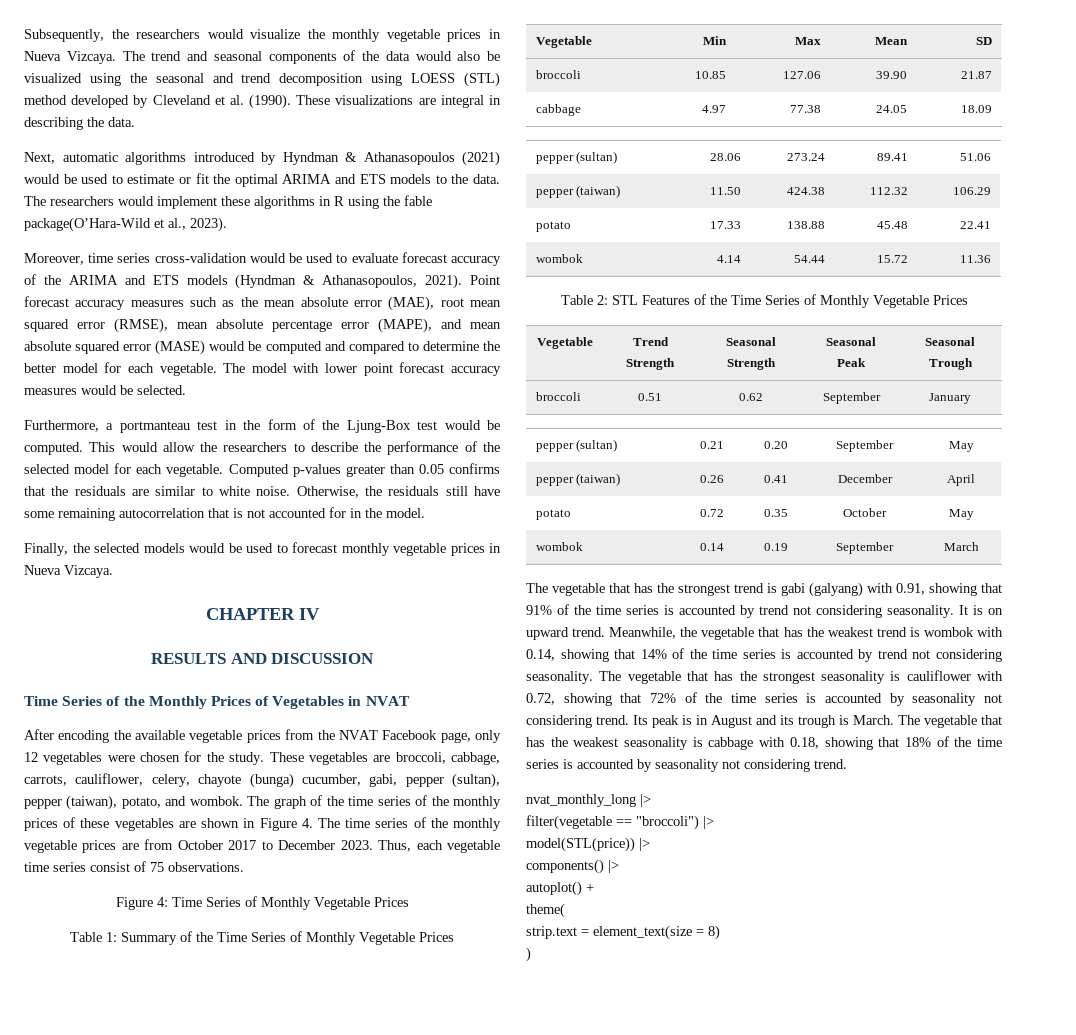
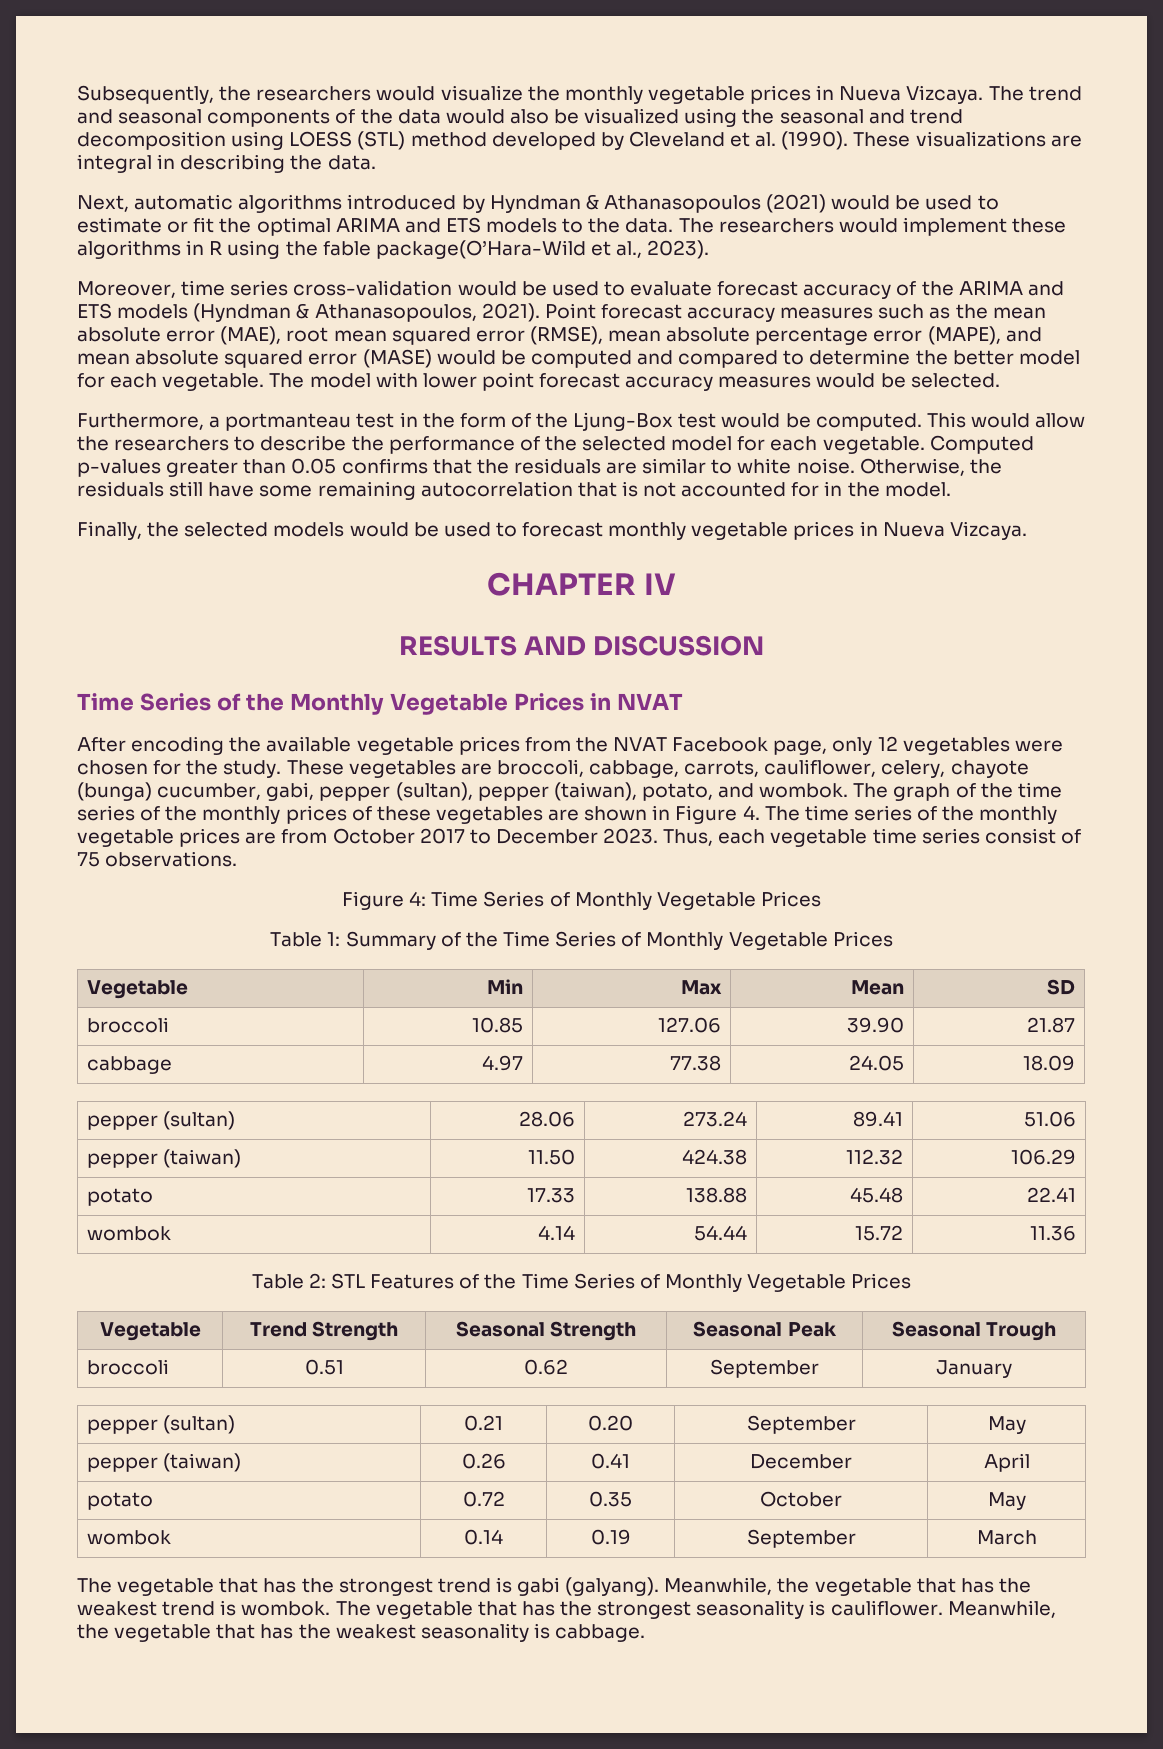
[210,696,345,709] Prices of Vegetables -> [389,693,584,715] Vegetable Prices
[809,582,1002,597] [526,604,1003,618] [526,627,606,640] (galyang) with 0.91, showing that 91% of the time series is accounted by trend not considering seasonality. It is on upward trend. -> [565,1577,660,1596] (galyang).
[923,627,1003,637] [526,648,1003,662] [526,671,593,684] wombok with 0.14, showing that 14% of the time series is accounted by trend not considering seasonality. -> [241,1601,331,1616] wombok.
[906,670,1004,681] [526,692,1002,706] [526,715,920,728] cauliflower with 0.72, showing that 72% of the time series is accounted by seasonality not considering trend. Its peak is in August and its trough is March. The -> [830,1600,1056,1618] [77,1624,109,1639] cauliflower. Meanwhile, the
[708,736,1002,750] [526,759,847,772] [526,794,651,807] [526,815,714,830] [526,837,650,852] [526,859,619,874] [526,881,594,896] [526,903,565,918] [526,925,720,940] [526,947,531,962] cabbage with 0.18, showing that 18% of the time series is accounted by seasonality not considering trend. // nvat_monthly_long |> // filter(vegetable == "broccoli") |> // model(STL(price)) |> // components() |> // autoplot() + // theme( // strip.text = element_text(size = 8) // ) -> [555,1624,646,1642] cabbage.

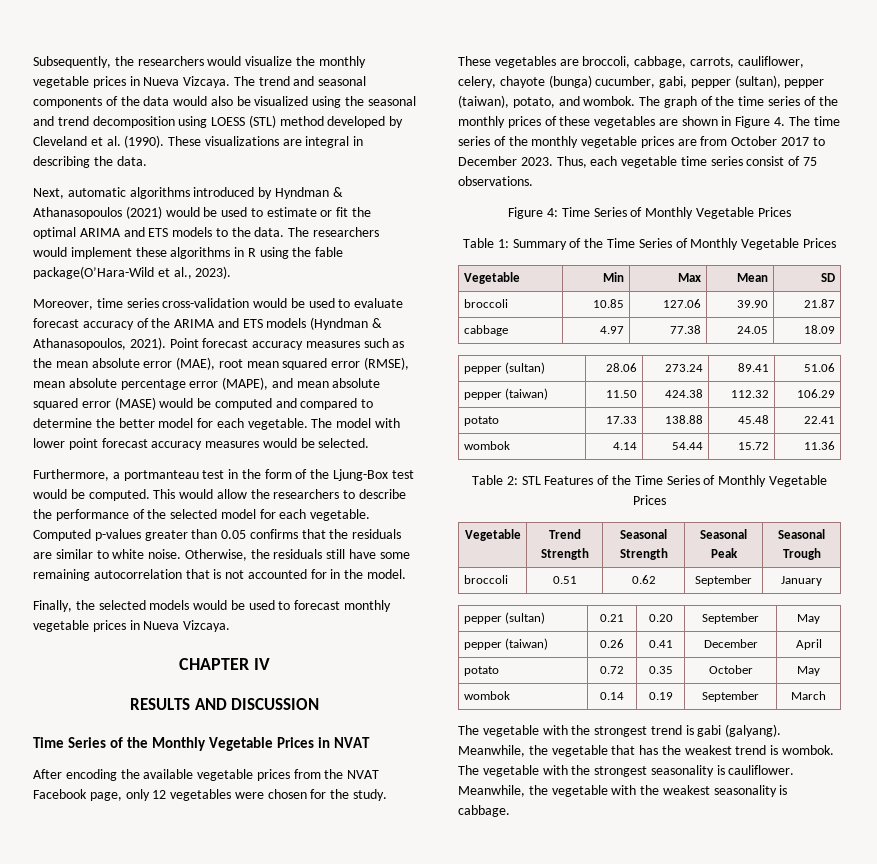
[219,1578,297,1593] that has -> [542,725,568,735] with
[477,1601,555,1616] that has -> [542,765,568,775] with
[216,1624,294,1639] that has -> [611,785,637,795] with

